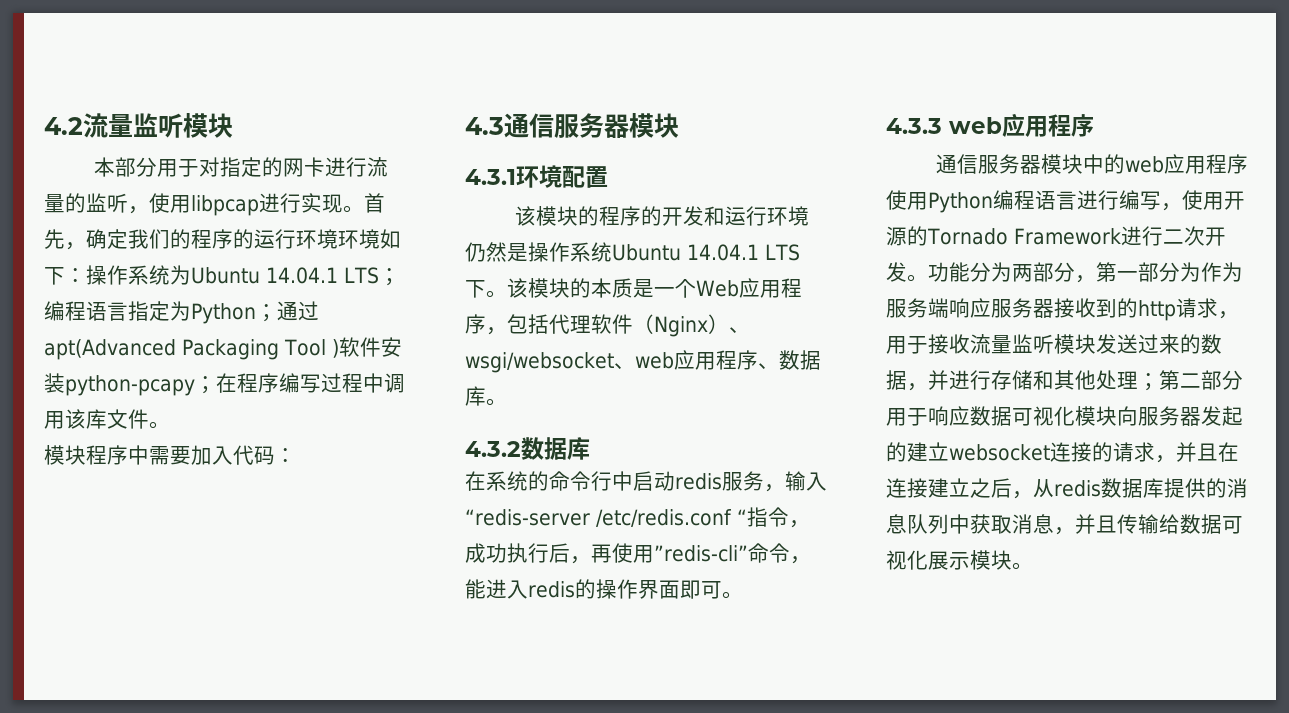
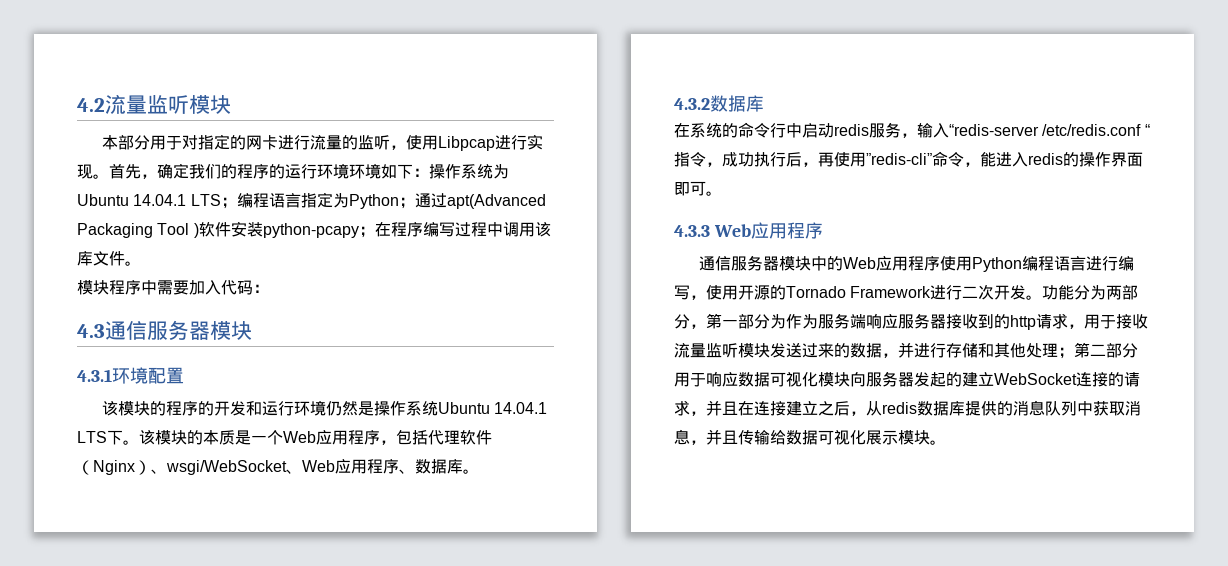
[191,195,259,216] libpcap -> [437,136,495,151] Libpcap
[465,352,674,373] wsgi/websocket、web -> [166,460,335,475] wsgi/WebSocket、Web
[949,117,1002,134] web -> [713,224,751,237] Web
[1125,156,1165,173] web -> [842,257,876,269] Web
[949,444,1050,461] websocket -> [994,373,1077,385] WebSocket

